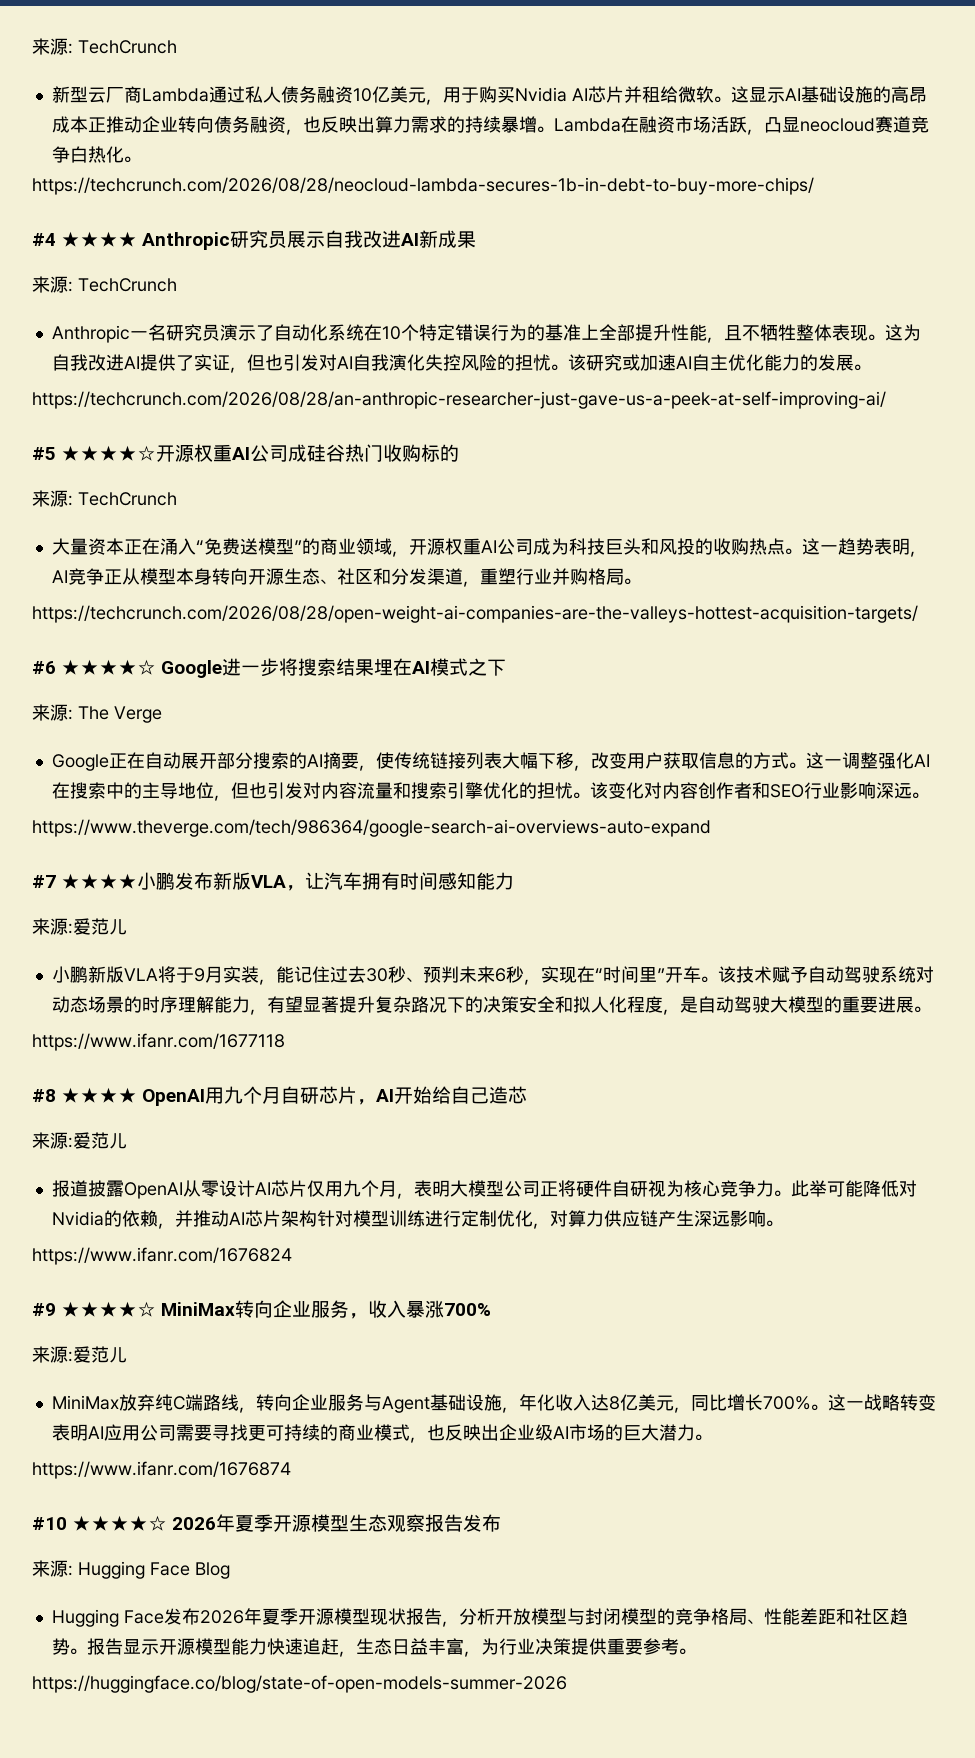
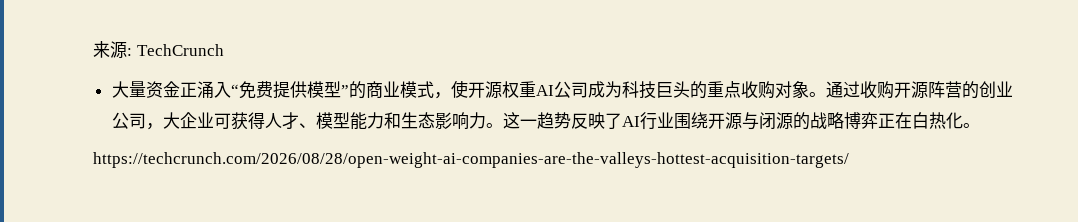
[32,38,177,55] [51,86,927,105] [51,116,929,135] [51,146,141,163] [32,177,814,195] [32,230,477,250] [32,276,177,293] [51,324,921,343] [51,354,871,373] [32,391,886,409] [32,444,460,462] [32,490,177,507] 来源: TechCrunch // 新型云厂商Lambda通过私人债务融资10亿美元，用于购买Nvidia AI芯片并租给微软。这显示AI基础设施的高昂成本正推动企业转向债务融资，也反映出算力需求的持续暴增。Lambda在融资市场活跃，凸显neocloud赛道竞争白热化。 // https://techcrunch.com/2026/08/28/neocloud-lambda-secures-1b-in-debt-to-buy-more-chips/ // #4 ★★★★ Anthropic研究员展示自我改进AI新成果 // 来源: TechCrunch // Anthropic一名研究员演示了自动化系统在10个特定错误行为的基准上全部提升性能，且不牺牲整体表现。这为自我改进AI提供了实证，但也引发对AI自我演化失控风险的担忧。该研究或加速AI自主优化能力的发展。 // https://techcrunch.com/2026/08/28/an-anthropic-researcher-just-gave-us-a-peek-at-self-improving-ai/ // #5 ★★★★☆开源权重AI公司成硅谷热门收购标的 // 来源: TechCrunch -> [93,41,224,59] 来源: TechCrunch
[105,538,160,555] 本正在 -> [162,81,197,98] 金正
[239,538,258,555] 送 -> [272,81,307,99] 提供
[355,538,409,557] 领域， -> [399,80,468,99] 模式，使
[640,538,927,557] [51,568,641,587] [32,605,918,623] [32,658,507,678] [32,704,162,723] [51,752,930,771] [51,782,929,801] [32,819,711,837] [32,872,515,891] [32,918,127,935] [51,966,934,985] [51,996,931,1015] [32,1033,285,1051] [32,1086,528,1106] [32,1132,127,1149] [51,1180,917,1199] [51,1210,783,1229] [32,1247,292,1265] [32,1300,492,1319] [32,1346,127,1363] [51,1394,936,1413] [51,1424,712,1443] [32,1461,291,1479] [32,1514,502,1532] [32,1560,230,1579] [51,1608,908,1627] [51,1638,696,1657] [32,1675,567,1693] 和风投的收购热点。这一趋势表明，AI竞争正从模型本身转向开源生态、社区和分发渠道，重塑行业并购格局。 // https://techcrunch.com/2026/08/28/open-weight-ai-companies-are-the-valleys-hottest-acquisition-targets/ // #6 ★★★★☆ Google进一步将搜索结果埋在AI模式之下 // 来源: The Verge // Google正在自动展开部分搜索的AI摘要，使传统链接列表大幅下移，改变用户获取信息的方式。这一调整强化AI在搜索中的主导地位，但也引发对内容流量和搜索引擎优化的担忧。该变化对内容创作者和SEO行业影响深远。 // https://www.theverge.com/tech/986364/google-search-ai-overviews-auto-expand // #7 ★★★★小鹏发布新版VLA，让汽车拥有时间感知能力 // 来源:爱范儿 // 小鹏新版VLA将于9月实装，能记住过去30秒、预判未来6秒，实现在“时间里”开车。该技术赋予自动驾驶系统对动态场景的时序理解能力，有望显著提升复杂路况下的决策安全和拟人化程度，是自动驾驶大模型的重要进展。 // https://www.ifanr.com/1677118 // #8 ★★★★ OpenAI用九个月自研芯片，AI开始给自己造芯 // 来源:爱范儿 // 报道披露OpenAI从零设计AI芯片仅用九个月，表明大模型公司正将硬件自研视为核心竞争力。此举可能降低对Nvidia的依赖，并推动AI芯片架构针对模型训练进行定制优化，对算力供应链产生深远影响。 // https://www.ifanr.com/1676824 // #9 ★★★★☆ MiniMax转向企业服务，收入暴涨700% // 来源:爱范儿 // MiniMax放弃纯C端路线，转向企业服务与Agent基础设施，年化收入达8亿美元，同比增长700%。这一战略转变表明AI应用公司需要寻找更可持续的商业模式，也反映出企业级AI市场的巨大潜力。 // https://www.ifanr.com/1676874 // #10 ★★★★☆ 2026年夏季开源模型生态观察报告发布 // 来源: Hugging Face Blog // Hugging Face发布2026年夏季开源模型现状报告，分析开放模型与封闭模型的竞争格局、性能差距和社区趋势。报告显示开源模型能力快速追赶，生态日益丰富，为行业决策提供重要参考。 // https://huggingface.co/blog/state-of-open-models-summer-2026 -> [689,81,1013,99] [111,112,980,130] [93,152,849,168] 的重点收购对象。通过收购开源阵营的创业公司，大企业可获得人才、模型能力和生态影响力。这一趋势反映了AI行业围绕开源与闭源的战略博弈正在白热化。 // https://techcrunch.com/2026/08/28/open-weight-ai-companies-are-the-valleys-hottest-acquisition-targets/

